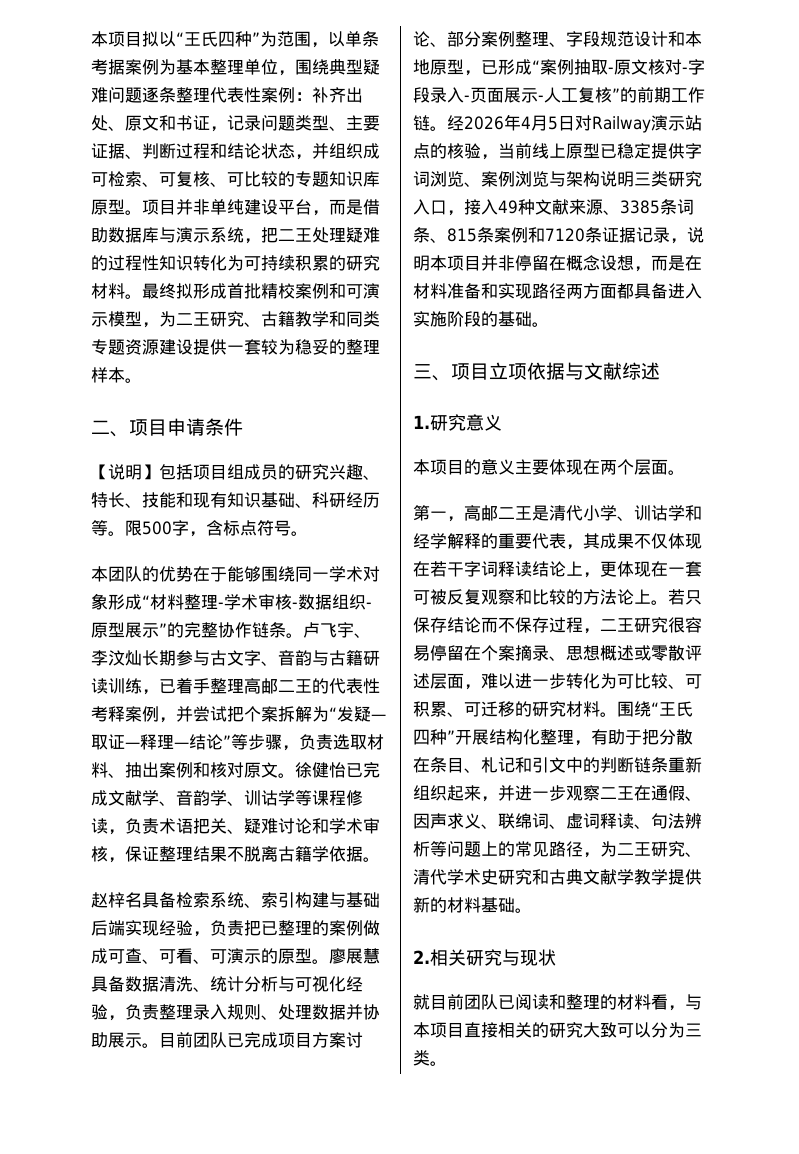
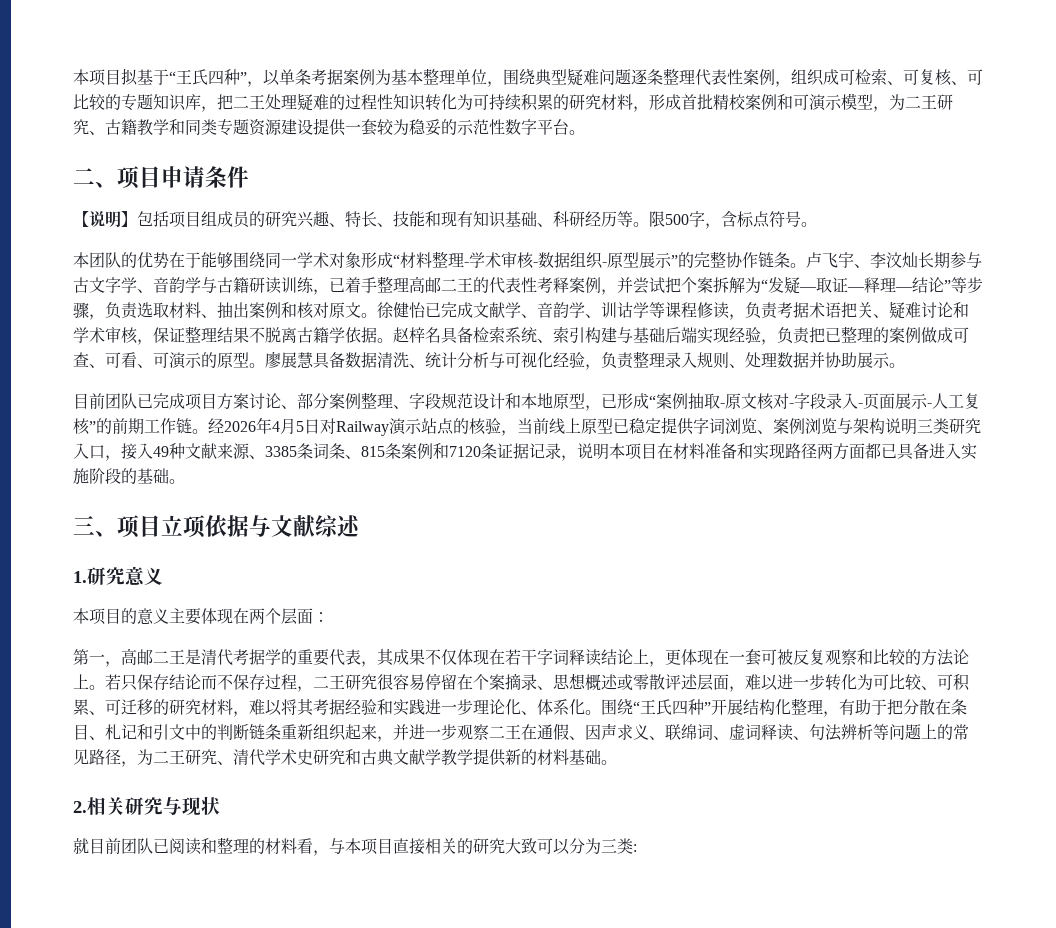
[159,31,311,47] 以“王氏四种”为范围 -> [137,69,247,85] 基于“王氏四种”
[295,87,363,103] [91,115,380,132] [91,143,329,160] ：补齐出处、原文和书证，记录问题类型、主要证据、判断过程和结论状态，并 -> [775,81,791,87] ，
[91,199,380,216] [91,227,244,243] 原型。项目并非单纯建设平台，而是借助数据库与演示系统 -> (201, 102) none
[125,283,193,299] 。最终拟 -> [633,106,649,112] ，
[346,339,380,355] [91,367,125,383] 整理样本 -> [457,119,569,135] 示范性数字平台
[261,650,312,666] 、音韵 -> [121,277,201,293] 学、音韵学
(159, 826) none -> [777,302,809,318] 考据
(380, 859) // -> (393, 340) none
(159, 1045) none -> (905, 365) //
[481,255,685,272] 并非停留在概念设想，而是 -> (657, 451) none
(634, 291) none -> [881,443,897,458] 已
[668,470,685,475] 。 -> [313,612,329,622] ：
[583,505,702,521] [413,533,481,549] 小学、训诂学和经学解释 -> [233,649,281,665] 考据学
(600, 709) none -> [233,699,585,717] ，难以将其考据经验和实践进一步理论化、体系化
[430,1061,447,1066] 。 -> [633,844,637,852] :

